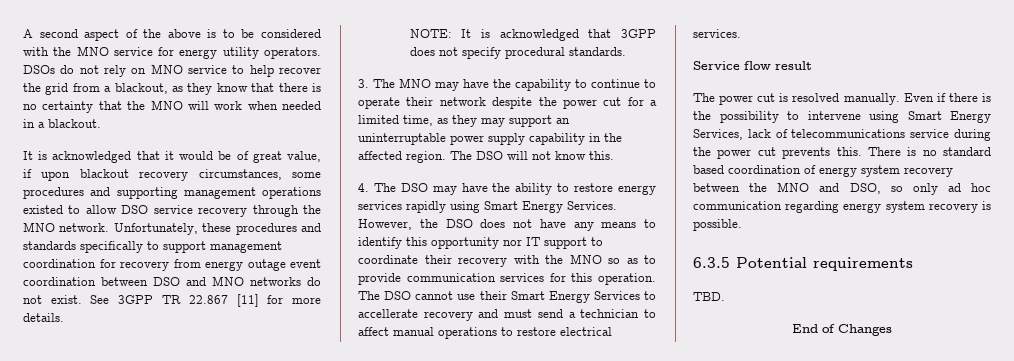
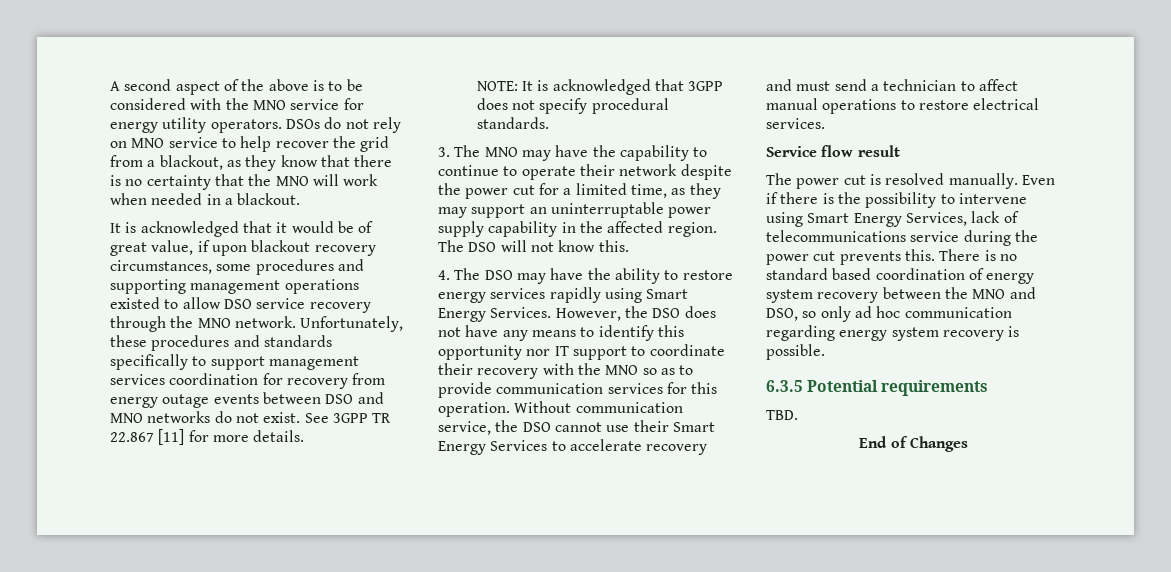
(282, 247) none -> [110,374,165,385] services
[290,259,321,268] [23,277,96,286] event coordination -> [213,394,259,404] events
[358,291,380,300] The -> [514,401,683,413] [438,420,519,435] Without communication service, the
[358,309,418,318] accellerate -> [569,439,642,451] accelerate

